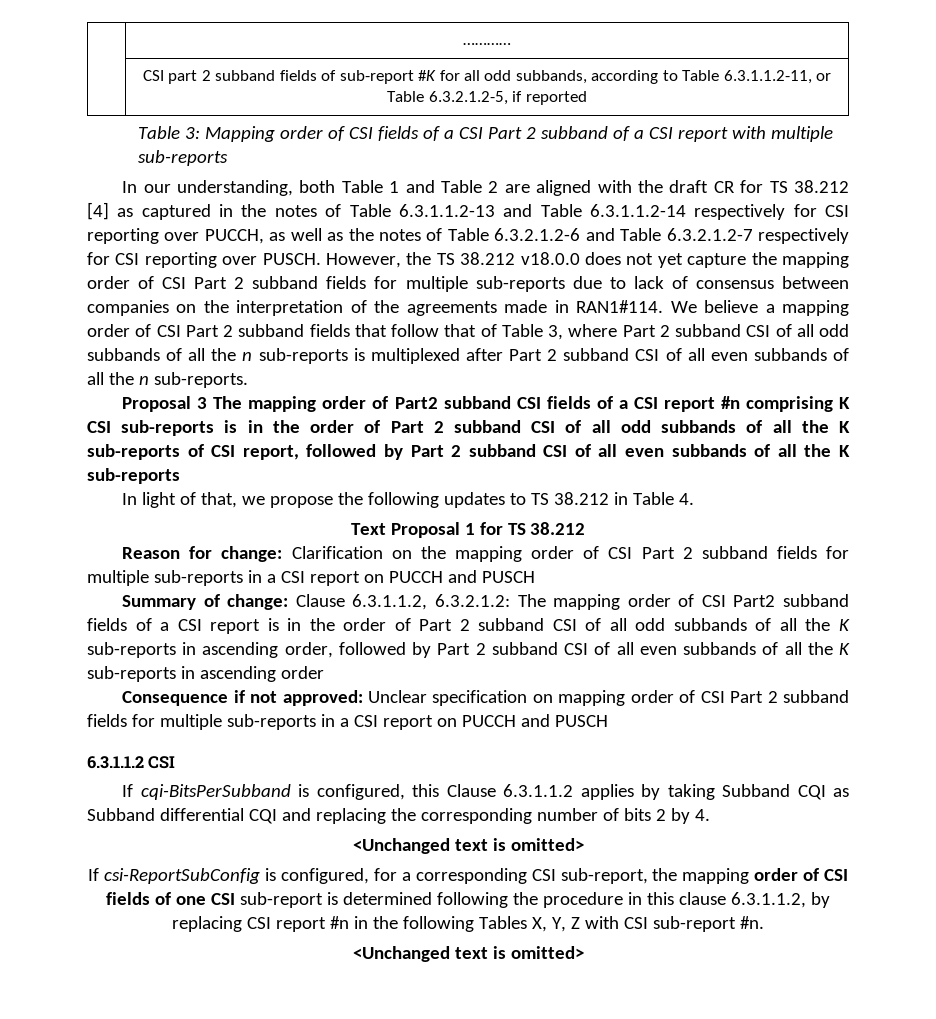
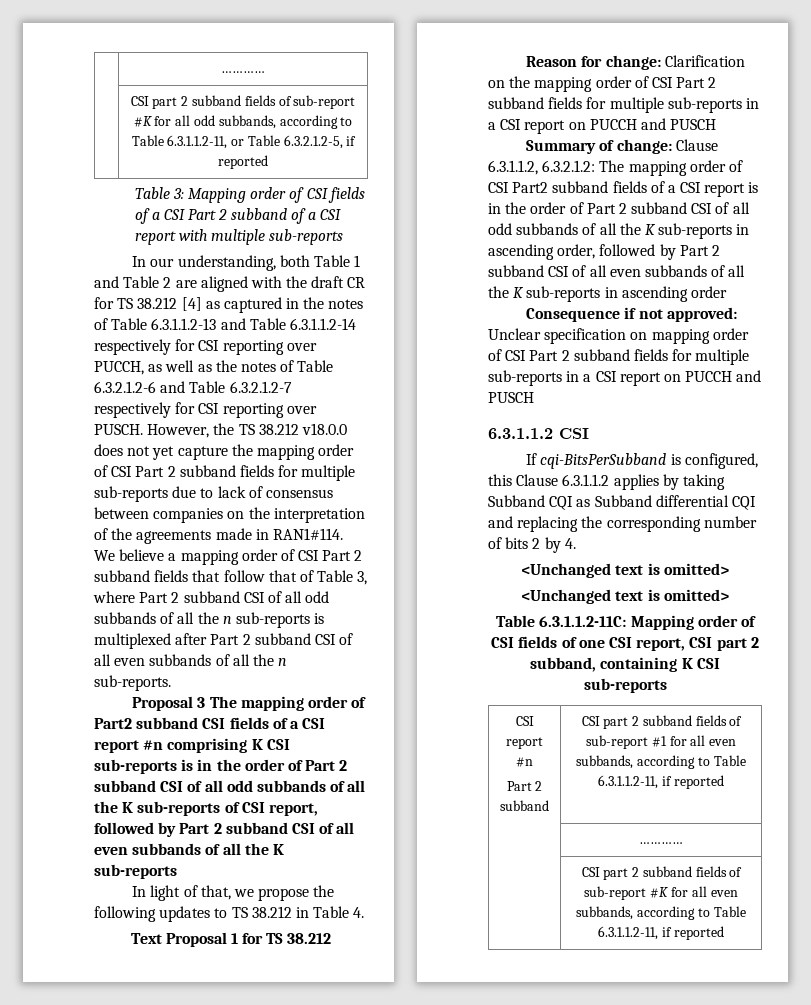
[87,868,750,884] If csi-ReportSubConfig is configured, for a corresponding CSI sub-report, the mapping -> [521,589,729,604] [496,615,694,630] <Unchanged text is omitted> // Table 6.3.1.1.2-11C: Mapping
[240,892,830,908] [172,916,764,932] [352,946,584,962] sub-report is determined following the procedure in this clause 6.3.1.1.2, by replacing CSI report #n in the following Tables X, Y, Z with CSI sub-report #n. // <Unchanged text is omitted> -> [636,637,759,651] [530,657,720,672] [583,678,667,693] [515,716,534,726] [506,737,543,749] [516,757,533,767] [506,781,543,791] [500,800,549,811] [581,715,743,729] [585,735,737,749] [576,755,746,769] [598,775,724,789] [639,842,683,844] [581,866,743,880] [584,886,738,900] [576,906,746,920] [598,926,724,940] report, CSI part 2 subband, containing K CSI sub-reports // CSI report #n // Part 2 subband | CSI part 2 subband fields of sub-report #1 for all even subbands, according to Table 6.3.1.1.2-11, if reported // | ………… // | CSI part 2 subband fields of sub-report #K for all even subbands, according to Table 6.3.1.1.2-11, if reported

